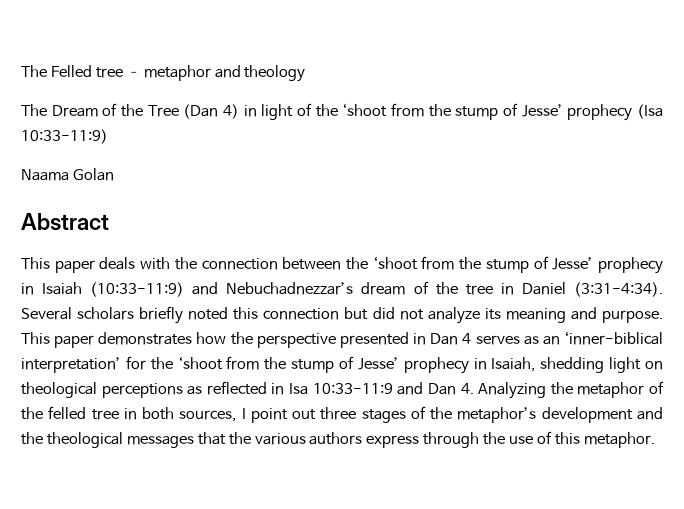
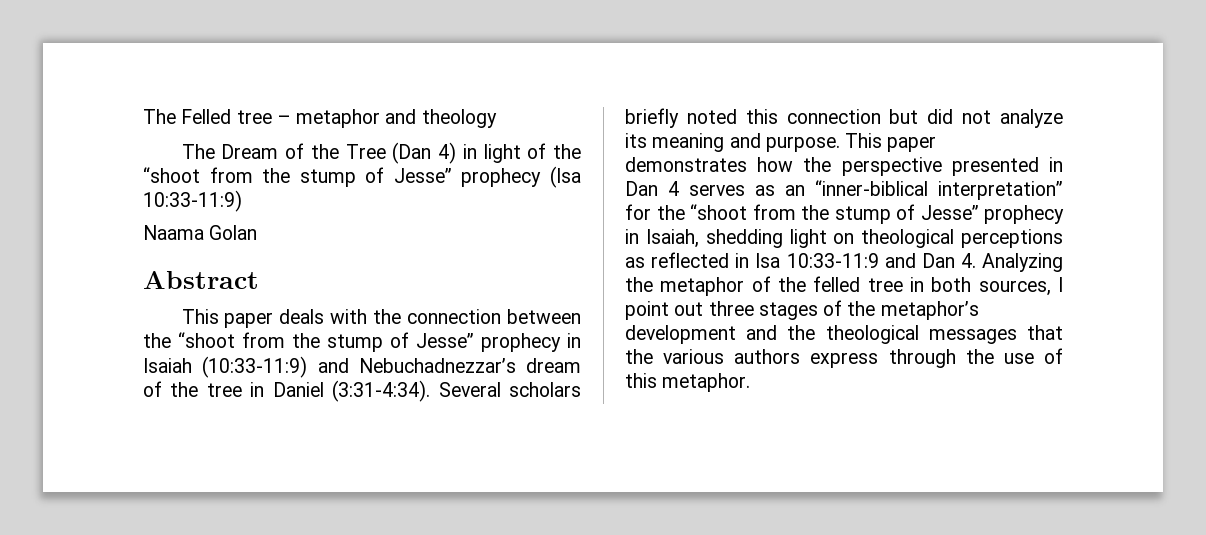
[342,103,563,120] ‘shoot from the stump of Jesse’ -> [143,167,452,187] “shoot from the stump of Jesse”
[372,256,594,273] ‘shoot from the stump of Jesse’ -> [178,332,474,352] “shoot from the stump of Jesse”
[564,331,663,345] [21,357,121,373] ‘inner-biblical interpretation’ -> [815,180,1063,200] “inner-biblical interpretation”
[177,356,399,373] ‘shoot from the stump of Jesse’ -> [690,204,979,224] “shoot from the stump of Jesse”

